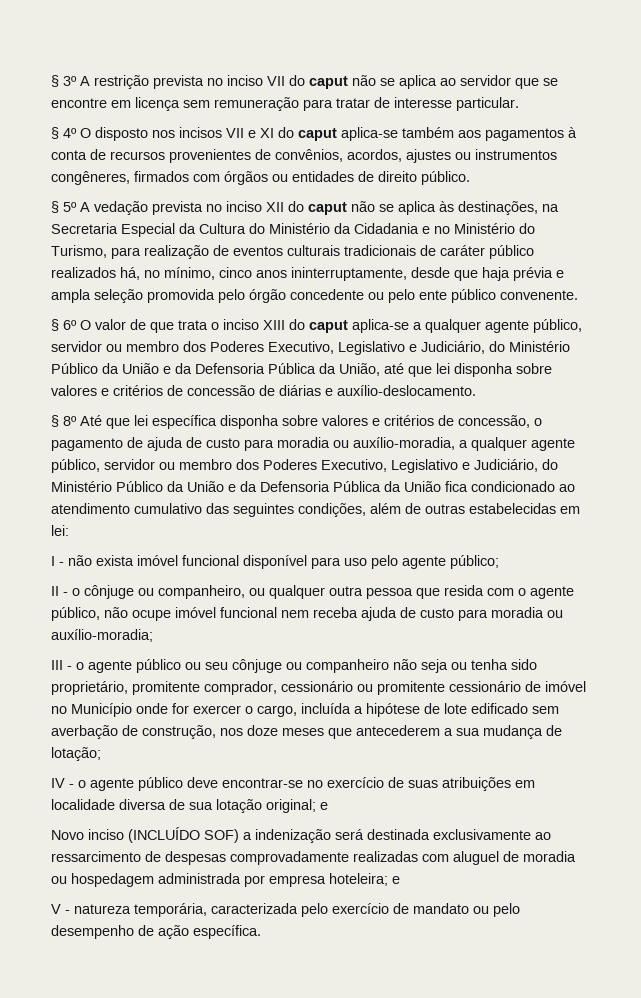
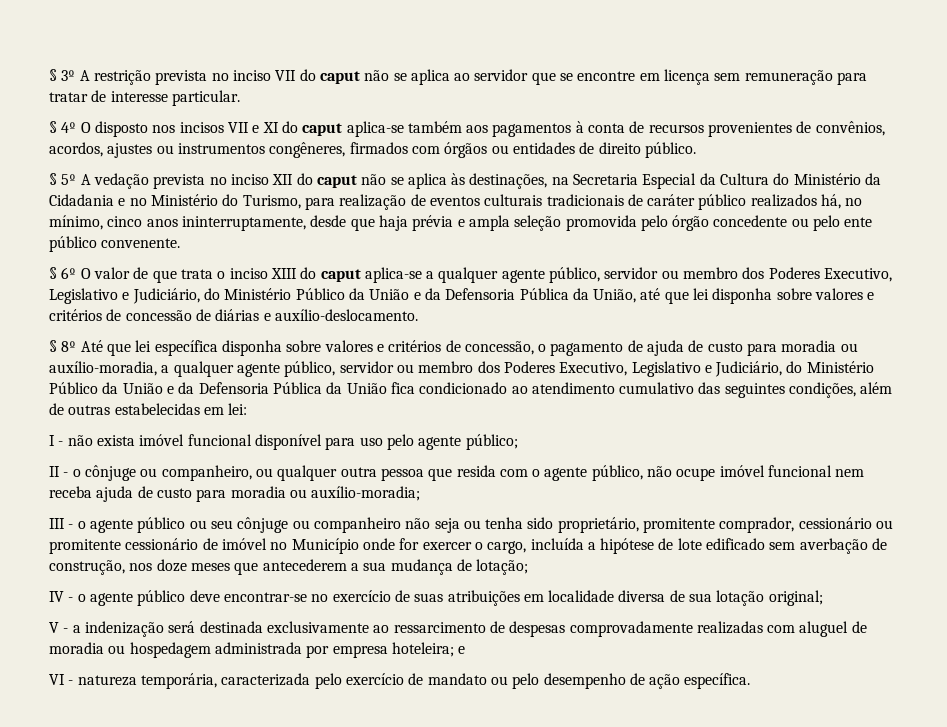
[320,802,328,810] [51,827,239,843] e // Novo inciso (INCLUÍDO SOF) -> [49,622,69,633] // V -
[51,904,61,914] V -> [49,674,65,685] VI

